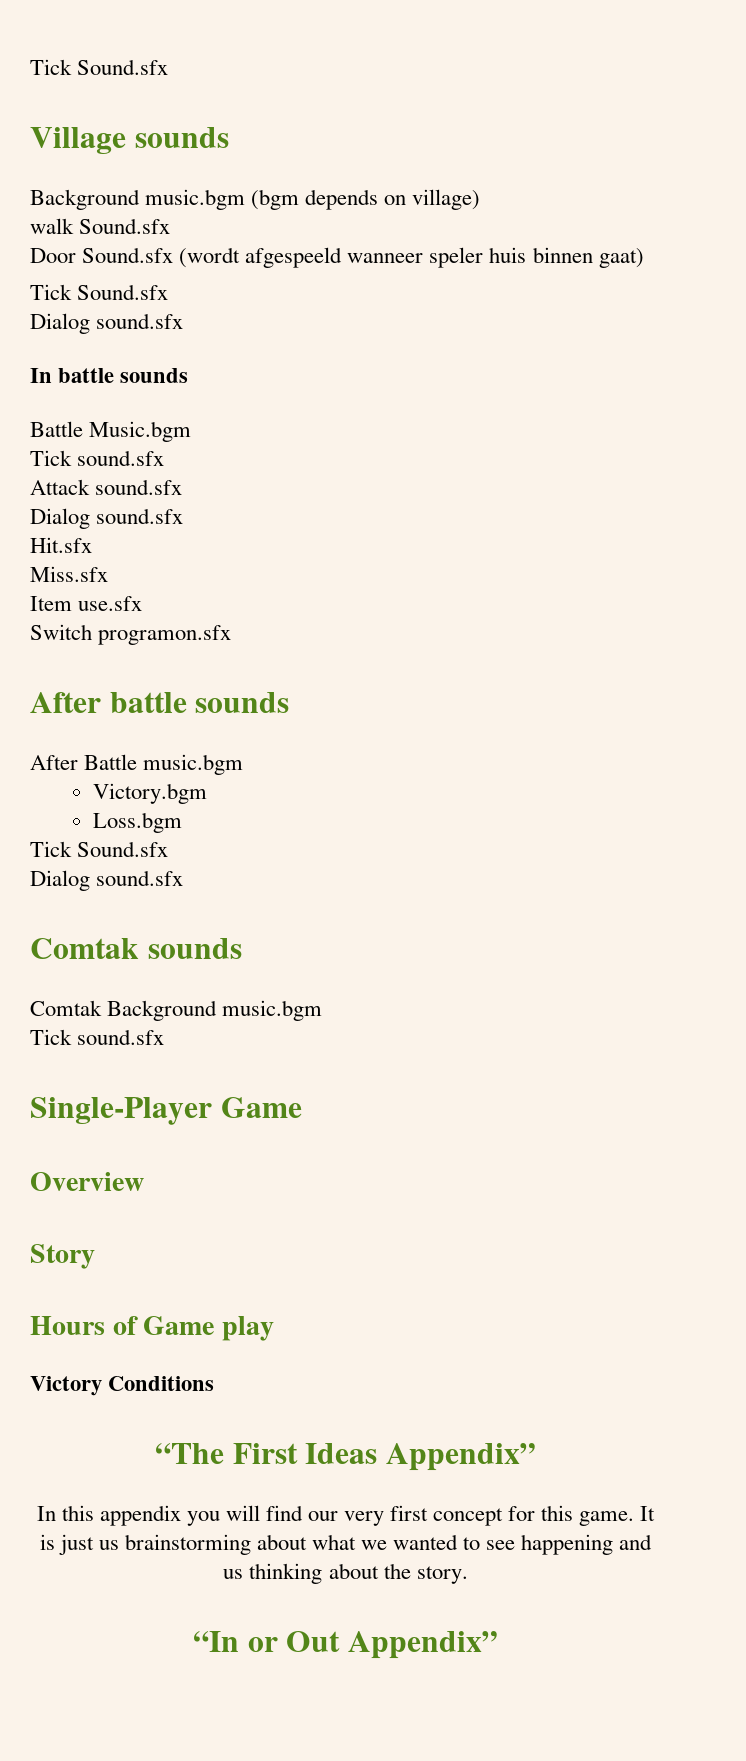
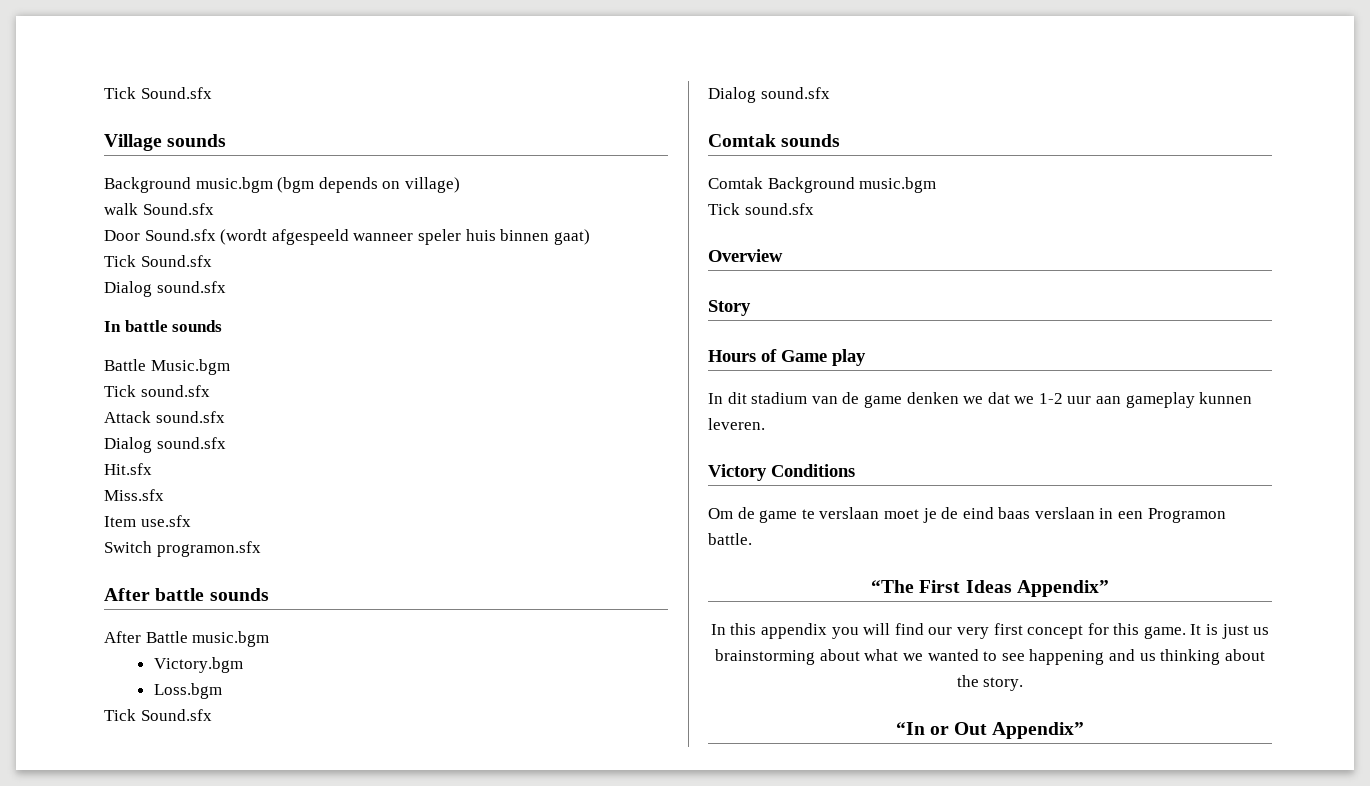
[30,1097,302,1125] // Single-Player Game -> (814, 209) none
[30,1376,215,1396] Victory Conditions -> [708,392,1253,408] [708,418,765,430] [708,464,855,481] [708,507,1226,523] [708,533,752,545] In dit stadium van de game denken we dat we 1-2 uur aan gameplay kunnen leveren. // Victory Conditions // Om de game te verslaan moet je de eind baas verslaan in een Programon battle.

